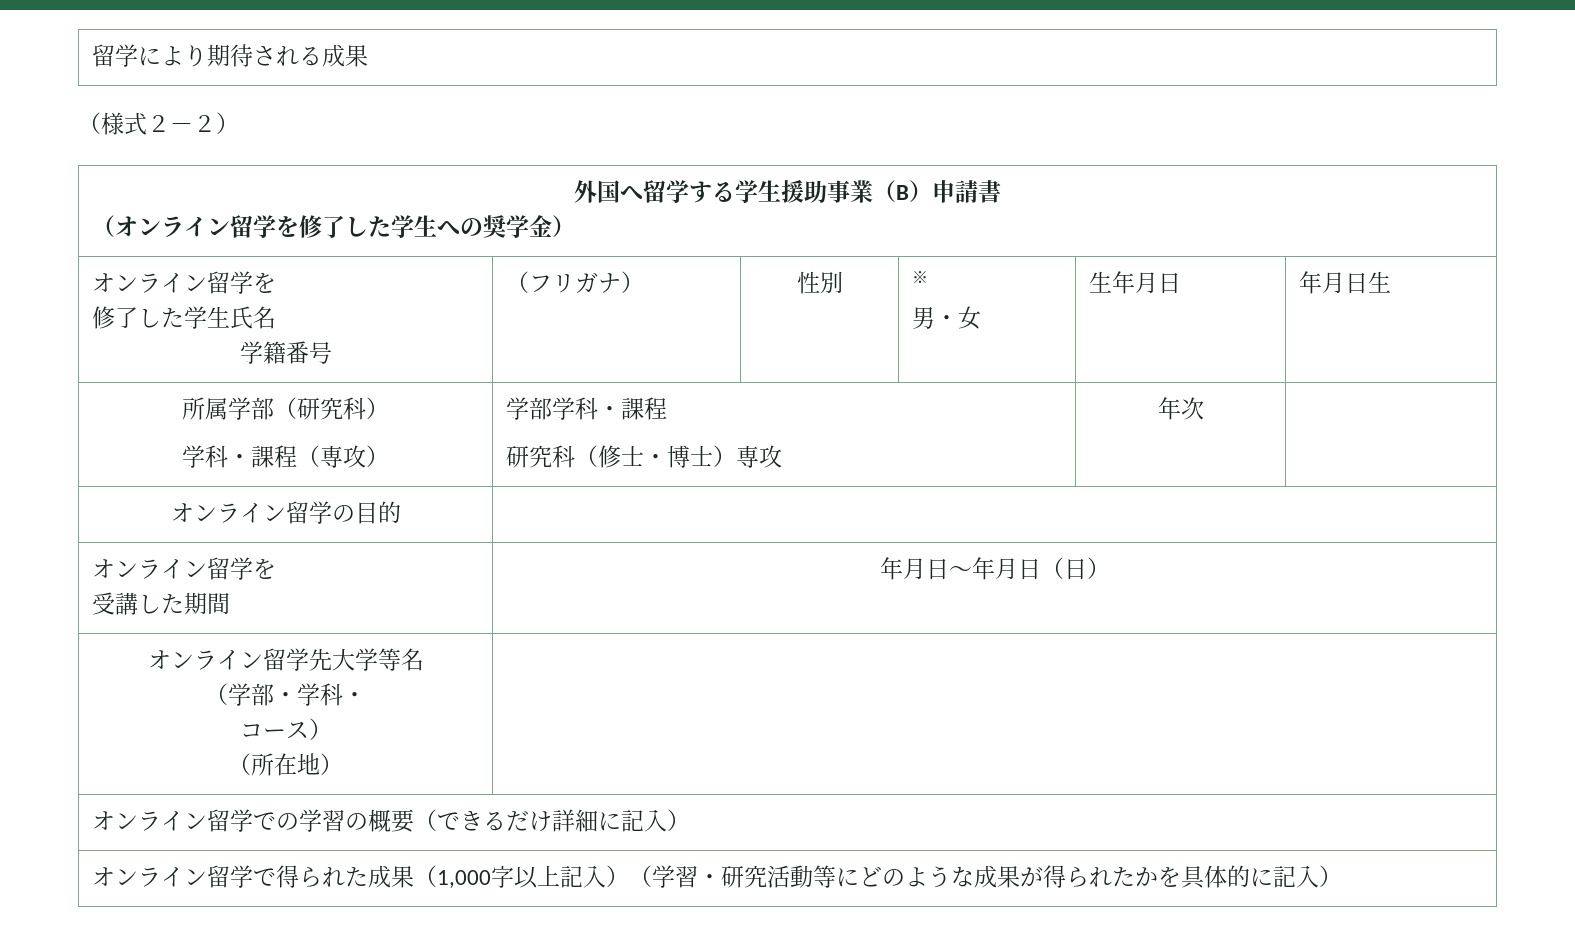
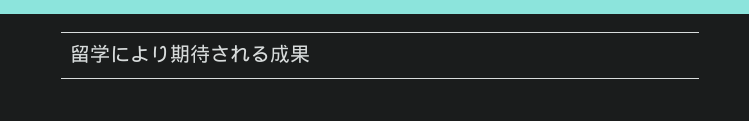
[78,112,239,135] [574,180,1001,203] [92,215,576,238] [92,271,277,294] [92,306,277,329] [239,341,332,364] [506,271,645,293] [796,271,843,294] [912,271,929,283] [912,306,982,330] [1089,271,1182,294] [1299,271,1392,294] [182,397,389,420] [182,445,389,468] [506,397,668,420] [506,445,783,468] [1157,397,1204,420] [170,501,401,524] [92,557,277,580] [92,592,231,615] [879,557,1110,580] [147,648,424,671] [205,683,366,706] [239,718,332,740] [228,753,343,776] [92,809,691,833] [92,865,1343,889] // （様式２－２） // 外国へ留学する学生援助事業（B）申請書 // （オンライン留学を修了した学生への奨学金） // オンライン留学を // 修了した学生氏名 // 学籍番号 | （フリガナ） | 性別 | ※ // 男・女 | 生年月日 | 年月日生 // 所属学部（研究科） // 学科・課程（専攻） | 学部学科・課程 // 研究科（修士・博士）専攻 | 年次 | // オンライン留学の目的 | // オンライン留学を // 受講した期間 | 年月日～年月日（日） // オンライン留学先大学等名 // （学部・学科・ // コース） // （所在地） | // オンライン留学での学習の概要（できるだけ詳細に記入） // オンライン留学で得られた成果（1,000字以上記入）（学習・研究活動等にどのような成果が得られたかを具体的に記入） -> (310, 54) none

